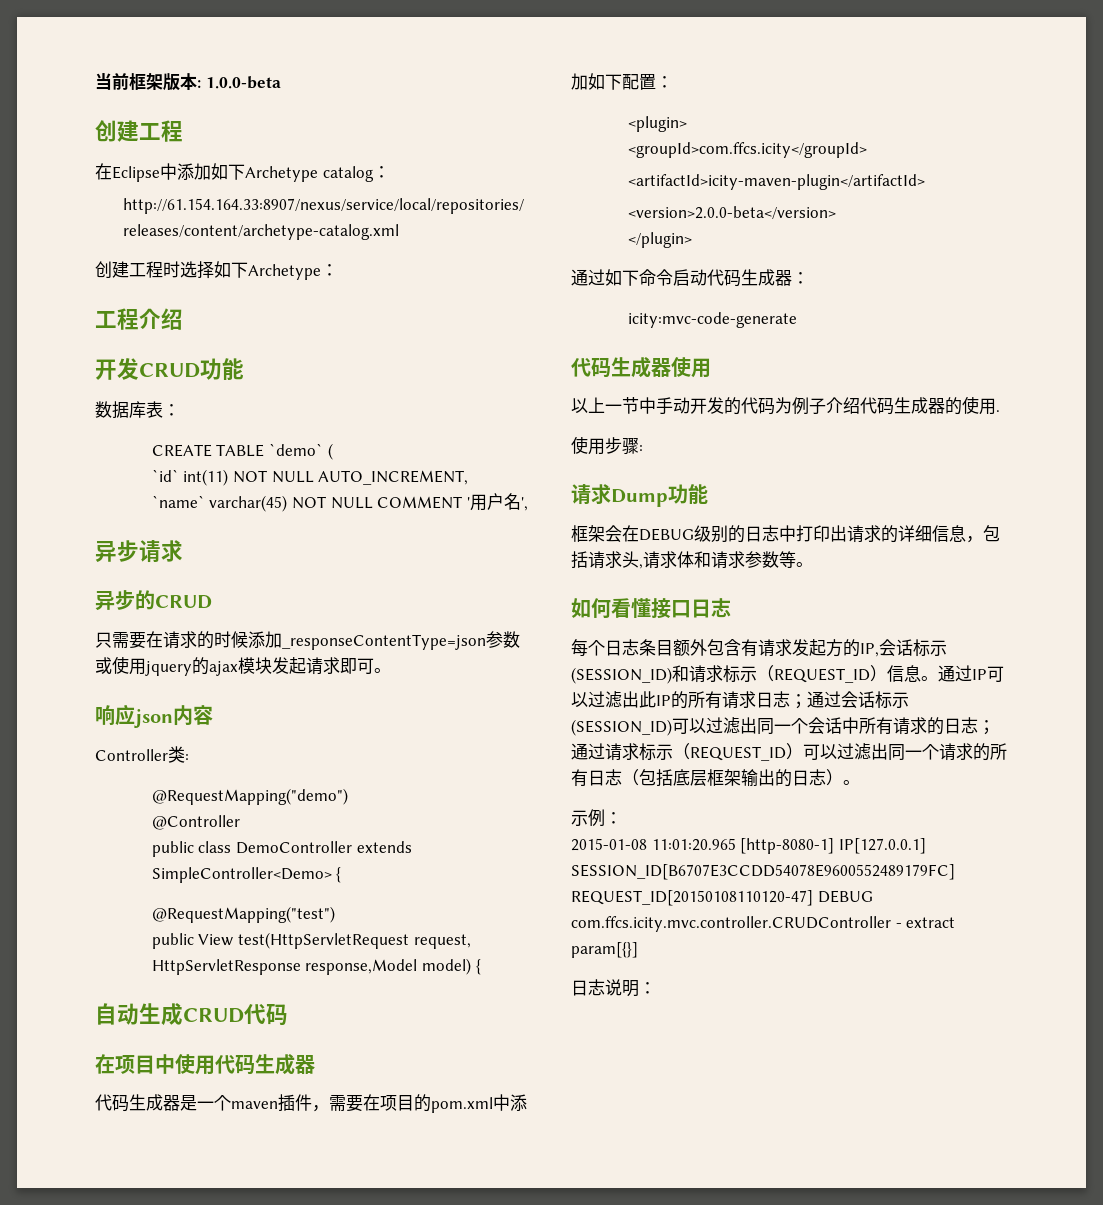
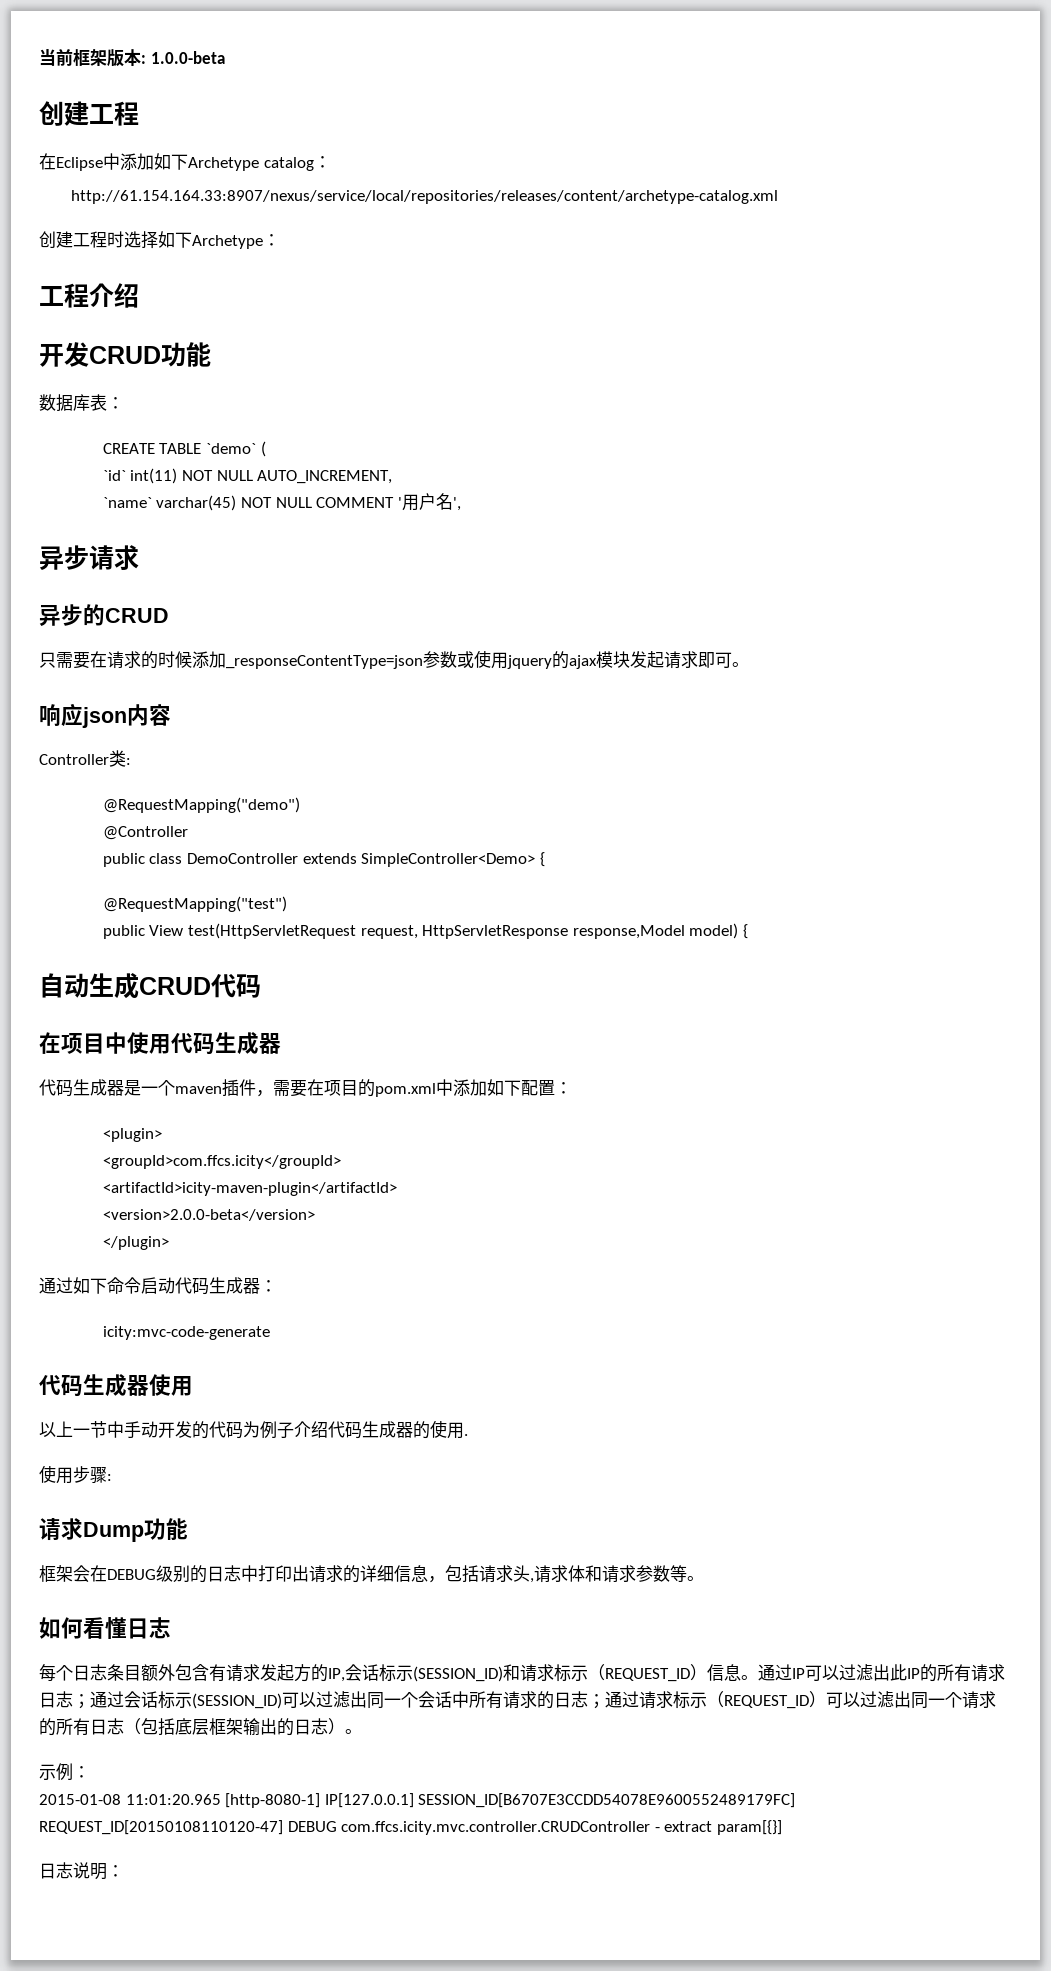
[651,598,691,619] 接口 -> (127, 1628) none

